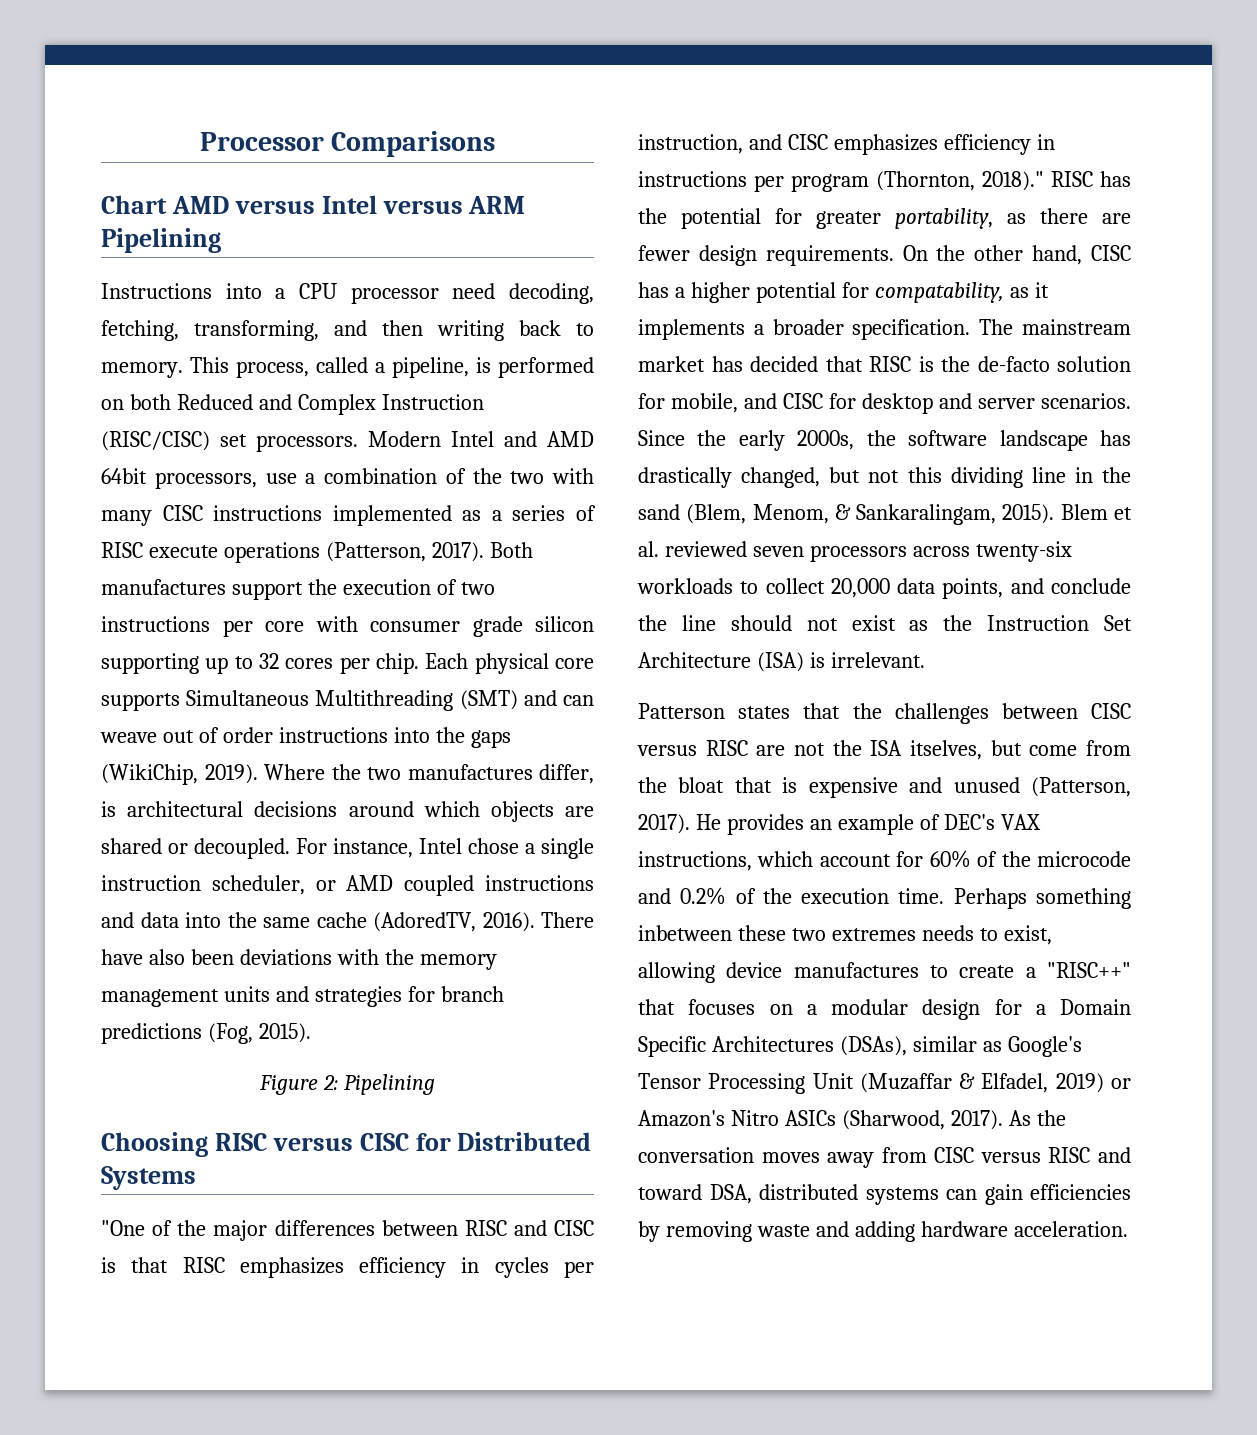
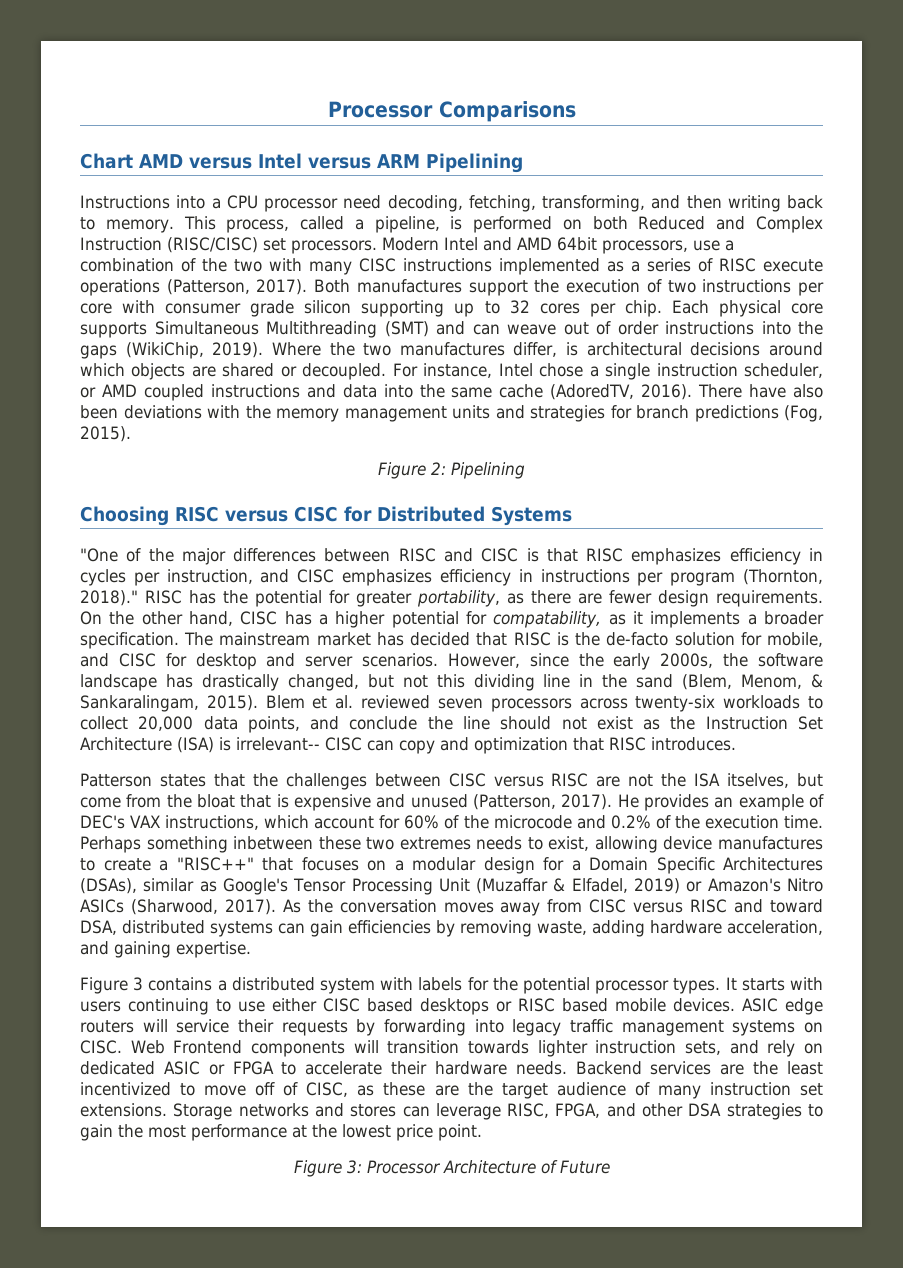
[638,430,685,446] Since -> [447,653,569,668] However, since
[830,652,925,668] irrelevant. -> [236,737,736,754] irrelevant-- CISC can copy and optimization that RISC introduces.
[756,1221,1128,1242] waste and adding hardware acceleration. -> [537,920,823,937] [80,941,251,958] [80,977,823,994] [80,998,823,1015] [80,1019,823,1036] [80,1040,824,1057] [80,1061,823,1075] [80,1082,824,1099] [80,1103,823,1120] [80,1124,482,1141] [293,1160,610,1177] waste, adding hardware acceleration, and gaining expertise. // Figure 3 contains a distributed system with labels for the potential processor types. It starts with users continuing to use either CISC based desktops or RISC based mobile devices. ASIC edge routers will service their requests by forwarding into legacy traffic management systems on CISC. Web Frontend components will transition towards lighter instruction sets, and rely on dedicated ASIC or FPGA to accelerate their hardware needs. Backend services are the least incentivized to move off of CISC, as these are the target audience of many instruction set extensions. Storage networks and stores can leverage RISC, FPGA, and other DSA strategies to gain the most performance at the lowest price point. // Figure 3: Processor Architecture of Future

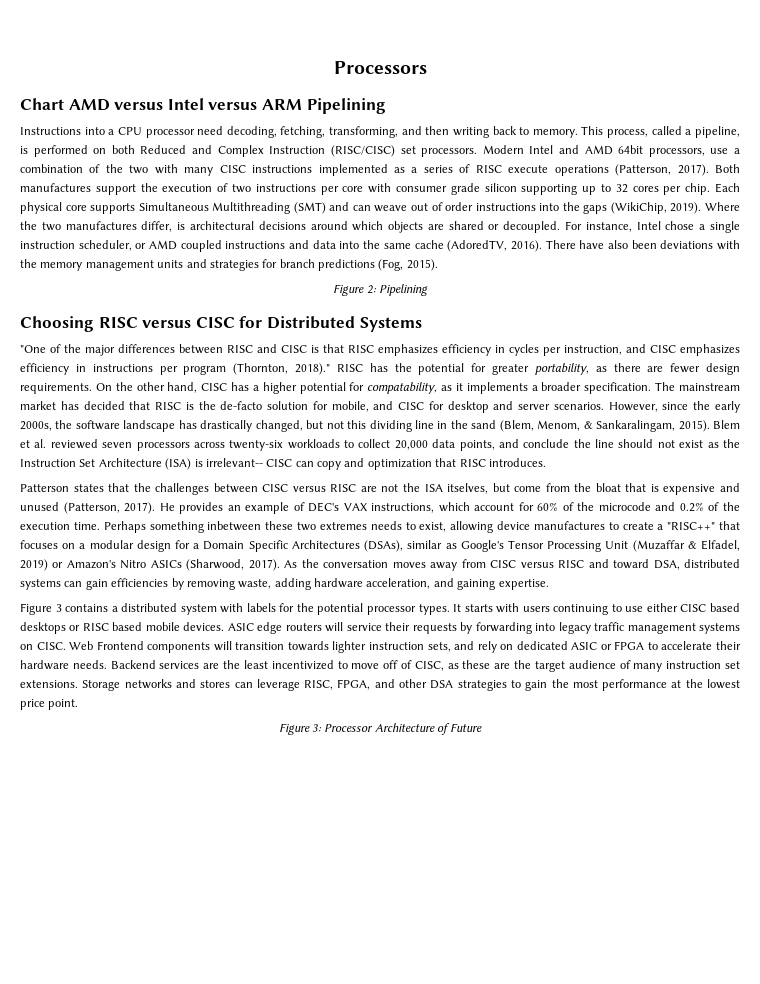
[327,101,576,122] Processor Comparisons -> [333,61,427,74] Processors

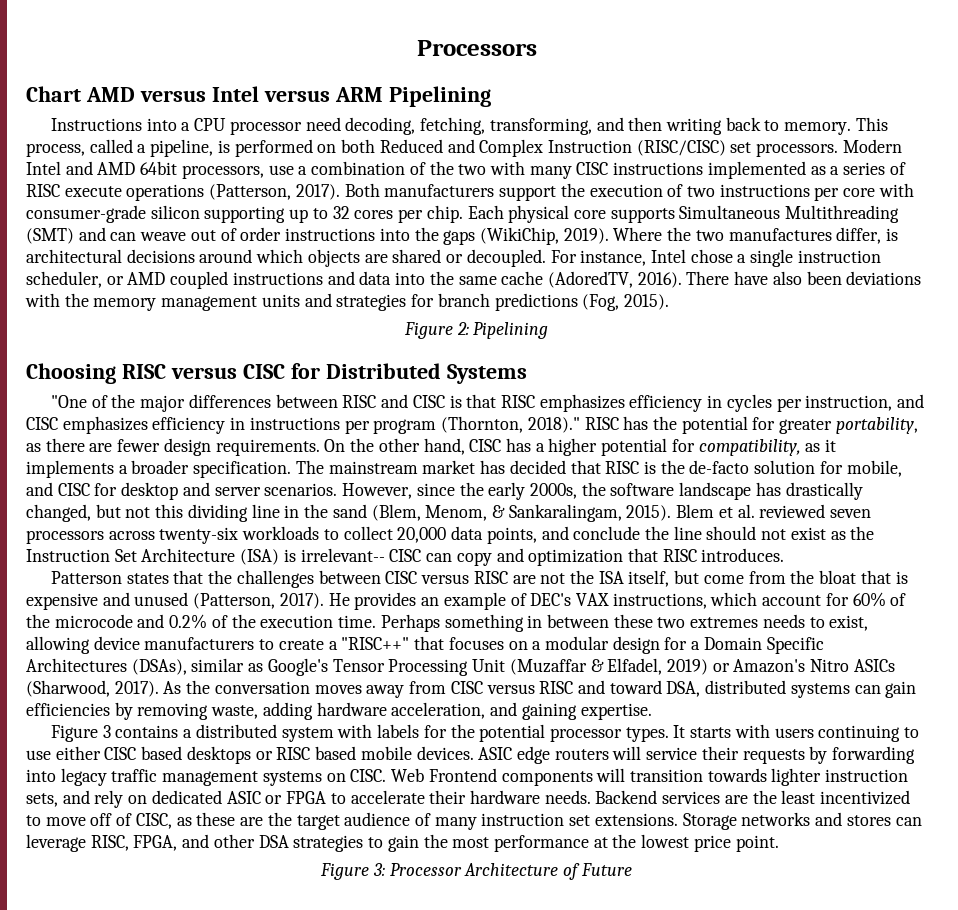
[20,183,91,192] manufactures -> [384,184,495,197] manufacturers
[396,183,480,195] consumer grade -> [26,205,146,223] consumer-grade
[367,382,438,394] compatability, -> [698,439,801,456] compatibility,
[447,483,489,494] itselves, -> [628,570,670,587] itself,
[207,521,262,531] inbetween -> [527,614,609,628] in between
[533,521,605,530] manufactures -> [144,637,255,650] manufacturers

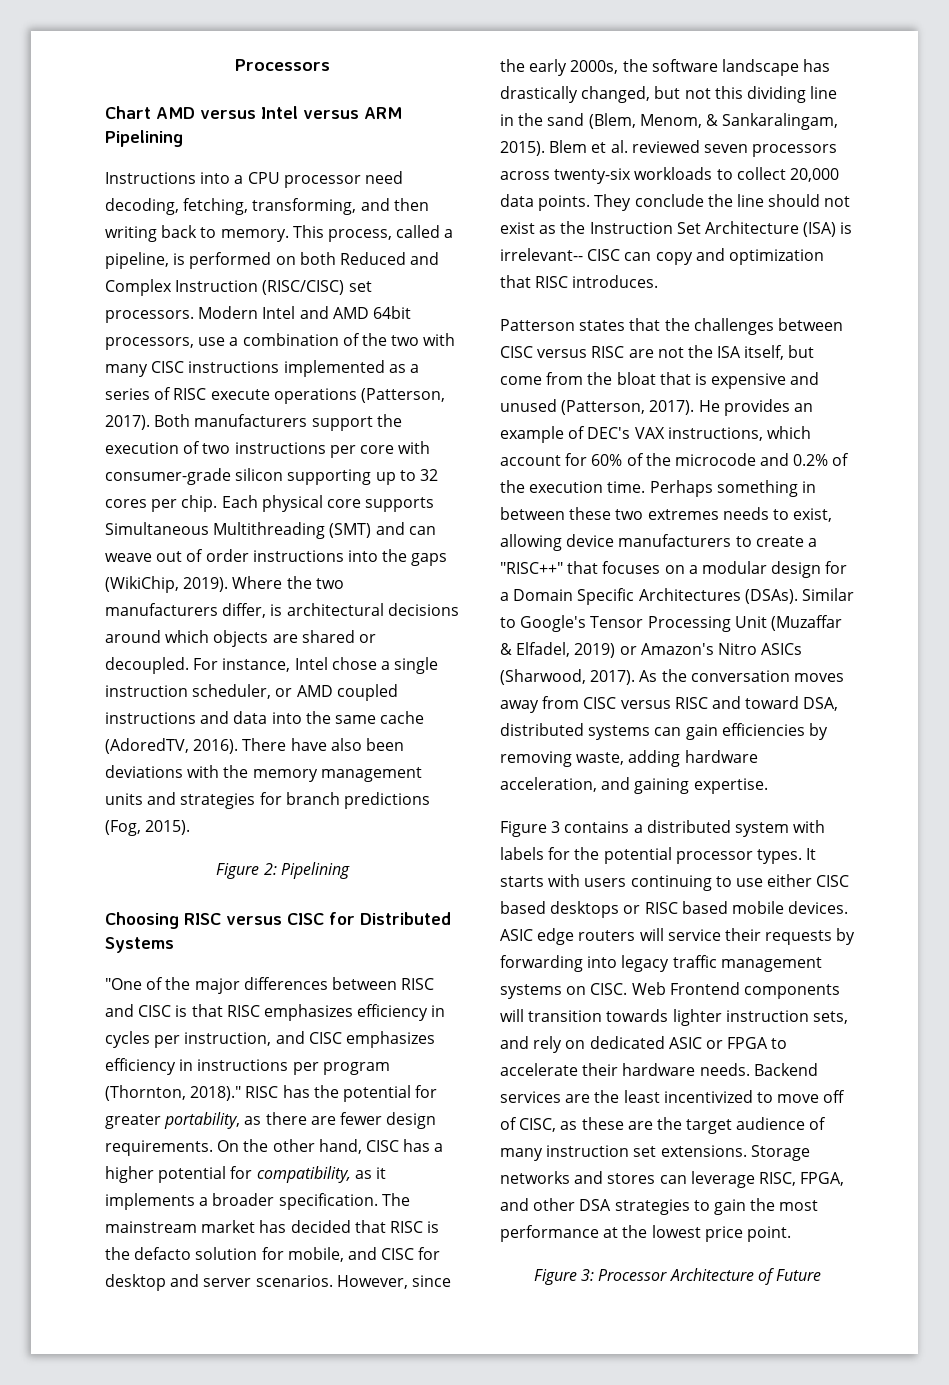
[728,228,832,241] manufactures -> [105,603,218,616] manufacturers
[689,460,750,474] de-facto -> [134,1247,192,1260] defacto
[486,526,569,544] points, and -> [538,194,632,211] points. They
[131,658,264,675] (DSAs), similar as -> [744,588,854,604] [500,617,516,628] (DSAs). Similar to

